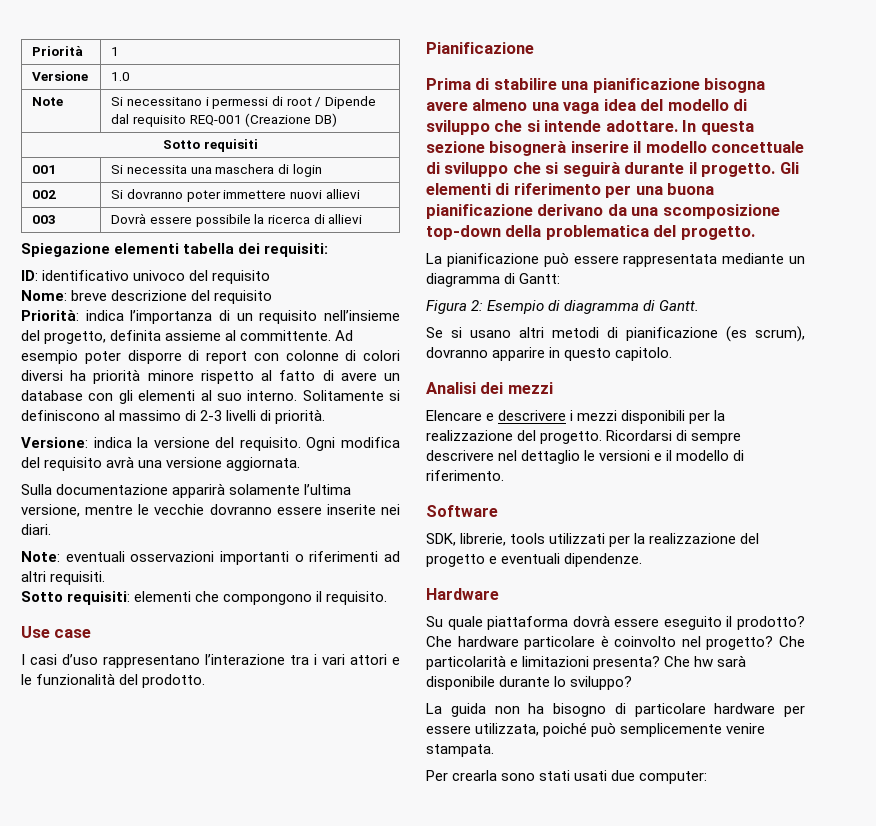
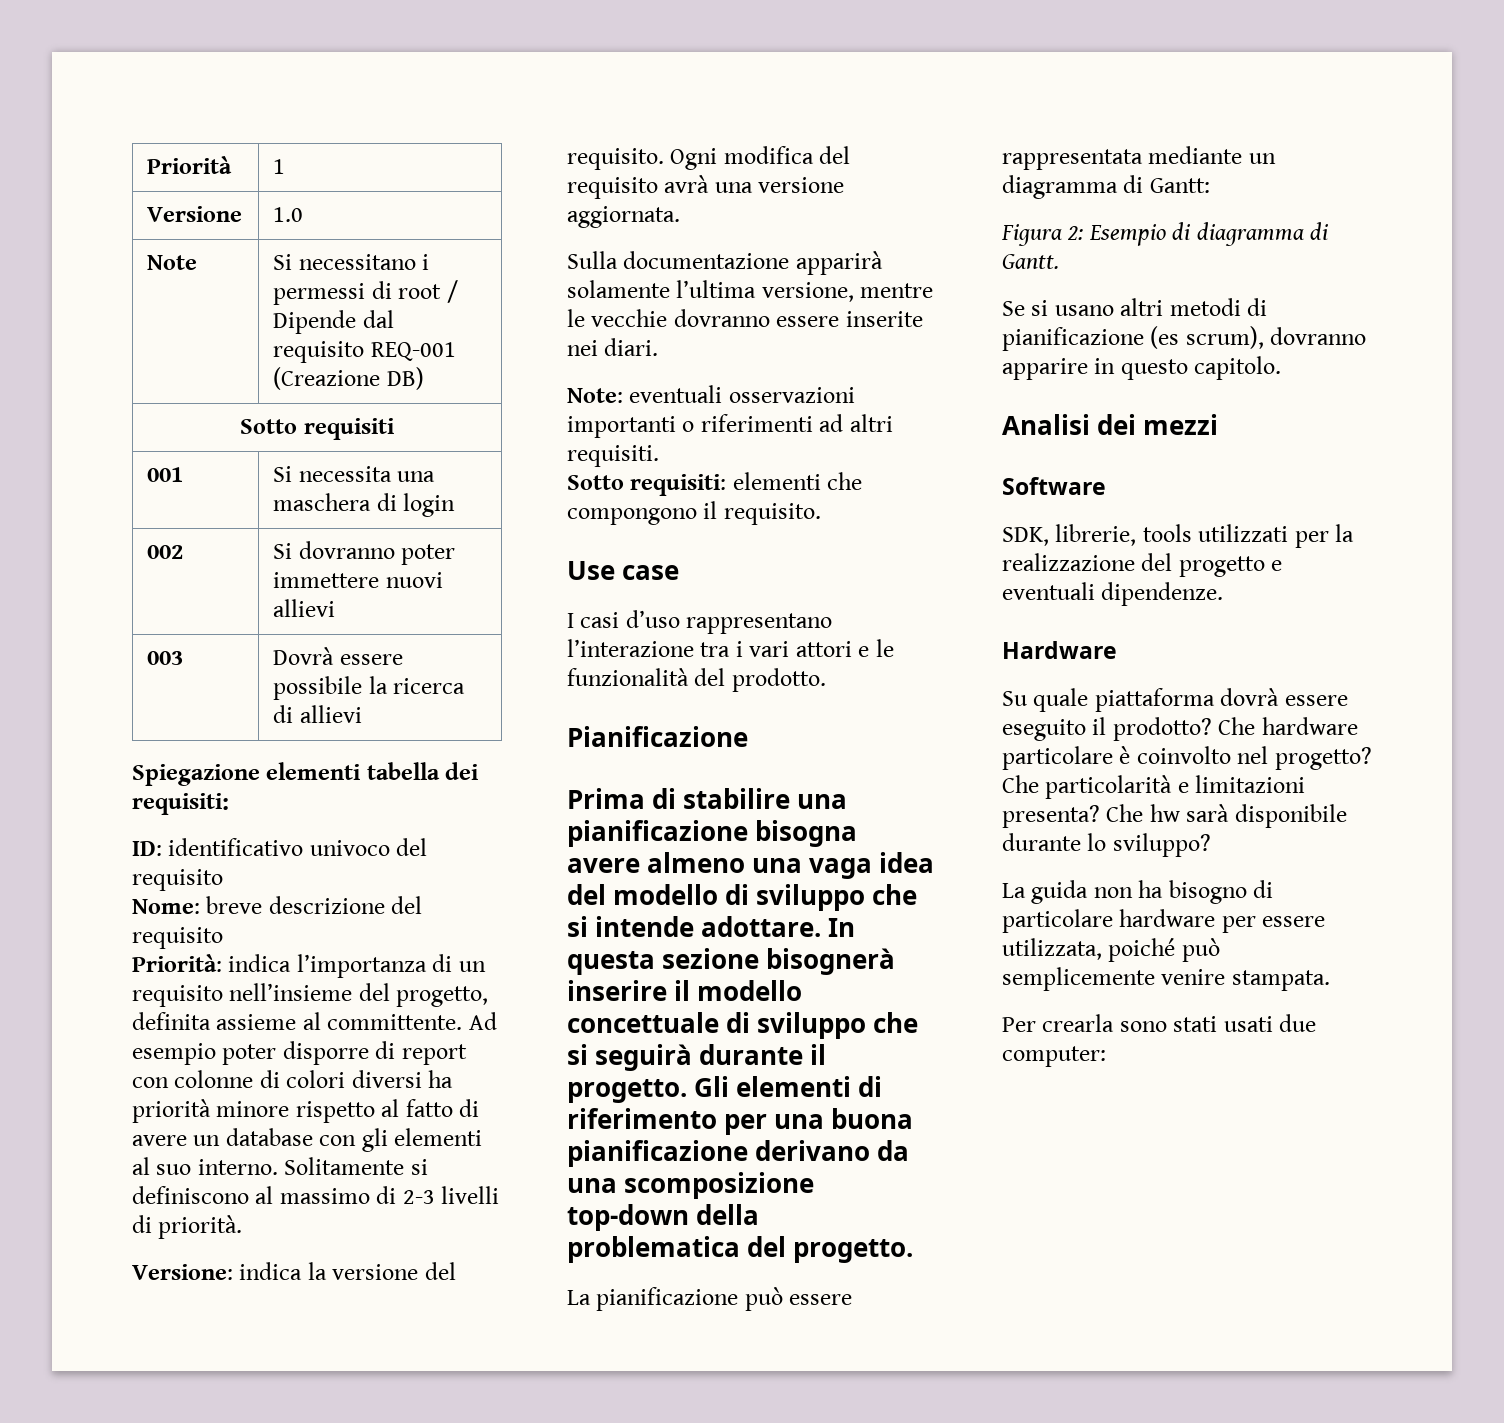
[426,410,726,424] [426,430,742,444] [426,450,745,464] [426,470,504,481] // Elencare e descrivere i mezzi disponibili per la realizzazione del progetto. Ricordarsi di sempre descrivere nel dettaglio le versioni e il modello di riferimento. -> (1219, 424) none

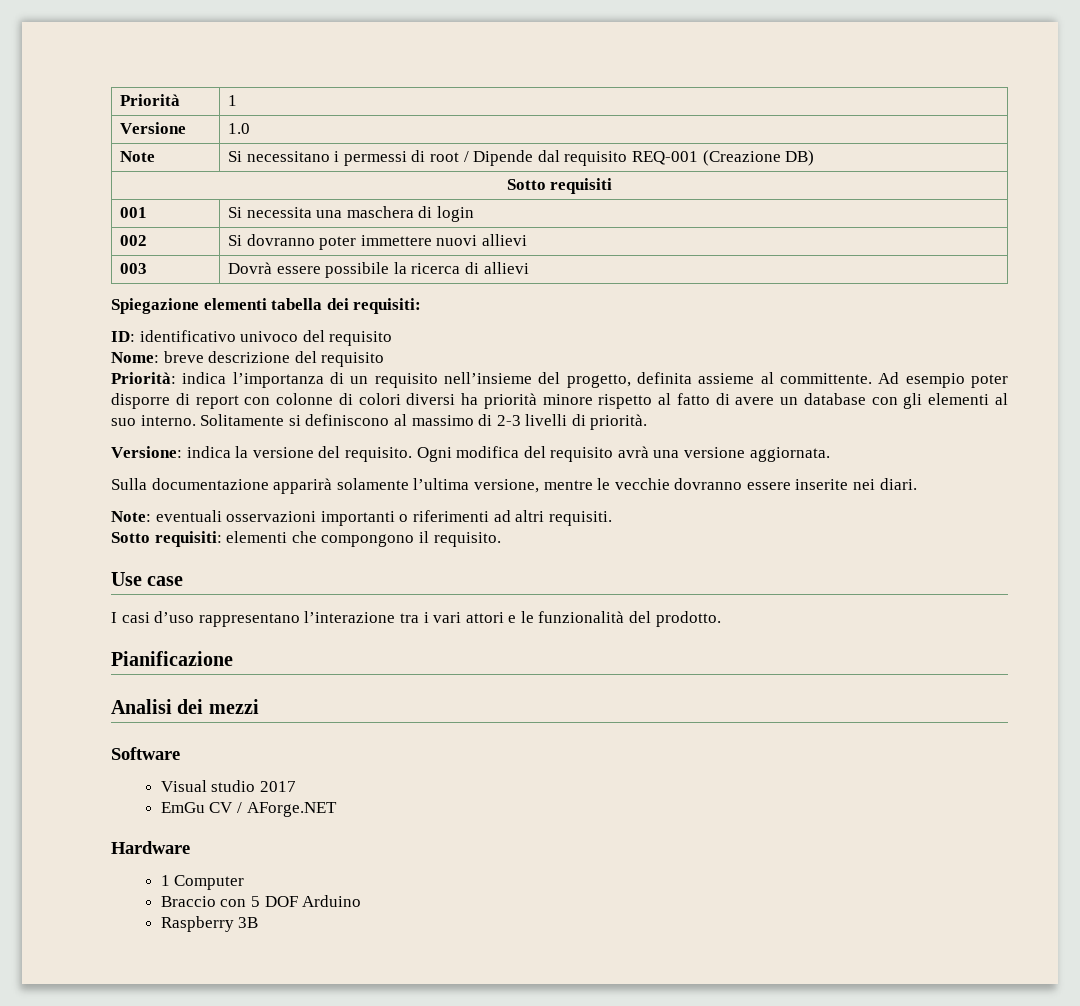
[567,788,848,809] [567,820,858,847] [567,852,935,879] [567,884,918,911] [567,916,856,937] [567,948,896,975] [567,980,803,1001] [567,1012,919,1039] [567,1044,827,1071] [567,1076,883,1103] [567,1108,914,1135] [567,1140,910,1167] [567,1172,815,1199] [567,1204,760,1231] [567,1236,914,1263] [567,1287,853,1311] [1002,146,1276,170] [1002,175,1210,199] [1001,222,1329,246] [1002,254,1059,269] [1002,298,1268,316] [1002,326,1367,351] [1002,356,1282,380] [1002,414,1219,435] [1002,477,1106,495] [1002,524,1355,548] [1002,553,1283,577] [1002,582,1224,606] [1002,641,1117,659] [1002,688,1348,712] [1002,717,1358,741] [1002,746,1372,770] [1002,775,1306,799] [1002,804,1347,828] [1002,833,1211,857] [1002,880,1274,904] [1002,909,1326,933] [1002,938,1220,962] [1002,967,1330,991] [1002,1014,1317,1032] [1002,1046,1106,1067] Prima di stabilire una pianificazione bisogna avere almeno una vaga idea del modello di sviluppo che si intende adottare. In questa sezione bisognerà inserire il modello concettuale di sviluppo che si seguirà durante il progetto. Gli elementi di riferimento per una buona pianificazione derivano da una scomposizione top-down della problematica del progetto. // La pianificazione può essere rappresentata mediante un diagramma di Gantt: // Figura 2: Esempio di diagramma di Gantt. // Se si usano altri metodi di pianificazione (es scrum), dovranno apparire in questo capitolo. // Analisi dei mezzi // Software // SDK, librerie, tools utilizzati per la realizzazione del progetto e eventuali dipendenze. // Hardware // Su quale piattaforma dovrà essere eseguito il prodotto? Che hardware particolare è coinvolto nel progetto? Che particolarità e limitazioni presenta? Che hw sarà disponibile durante lo sviluppo? // La guida non ha bisogno di particolare hardware per essere utilizzata, poiché può semplicemente venire stampata. // Per crearla sono stati usati due computer: -> [111,699,259,714] [111,747,180,760] [160,780,297,792] [160,802,337,817] [111,841,190,854] [160,875,245,890] [160,895,362,907] [160,916,259,932] Analisi dei mezzi // Software // Visual studio 2017 // EmGu CV / AForge.NET // Hardware // 1 Computer // Braccio con 5 DOF Arduino // Raspberry 3B

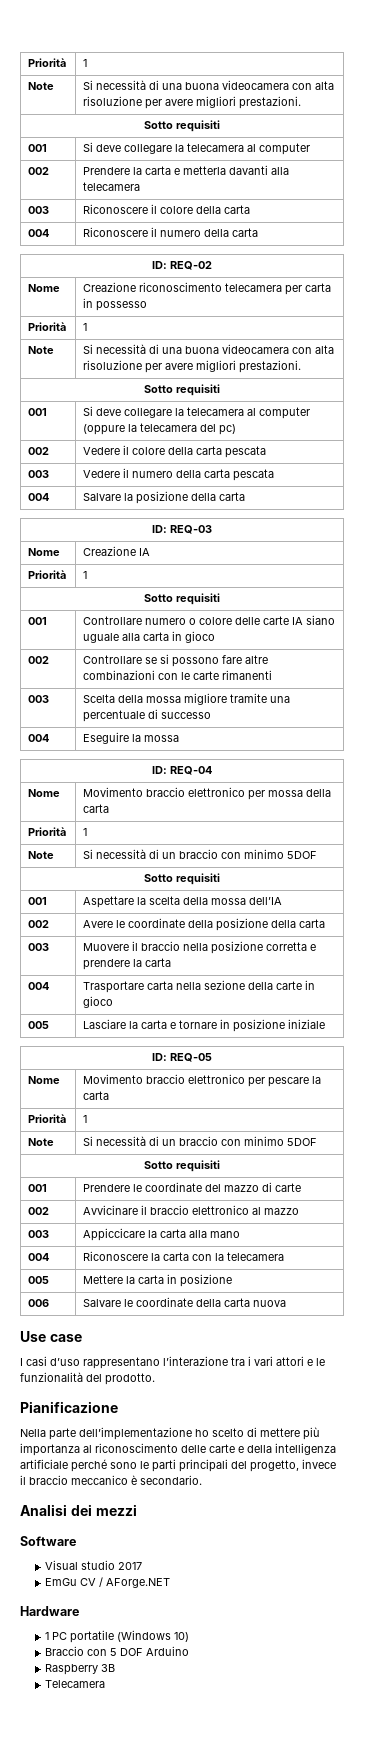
[120,94,181,106] [228,95,238,106] [120,122,187,134] [228,123,251,134] [120,151,156,162] [228,150,815,166] [506,178,613,194] [120,207,148,218] [228,206,475,222] [120,235,148,246] [228,234,528,250] [120,263,148,274] [228,262,529,278] [111,298,422,314] [111,330,393,346] [111,351,385,367] [111,372,1009,388] [111,393,1009,409] [111,414,648,430] [111,446,830,462] [111,478,917,494] [111,510,612,526] [111,531,501,547] Priorità | 1 // Versione | 1.0 // Note | Si necessitano i permessi di root / Dipende dal requisito REQ-001 (Creazione DB) // Sotto requisiti // 001 | Si necessita una maschera di login // 002 | Si dovranno poter immettere nuovi allievi // 003 | Dovrà essere possibile la ricerca di allievi // Spiegazione elementi tabella dei requisiti: // ID: identificativo univoco del requisito // Nome: breve descrizione del requisito // Priorità: indica l’importanza di un requisito nell’insieme del progetto, definita assieme al committente. Ad esempio poter disporre di report con colonne di colori diversi ha priorità minore rispetto al fatto di avere un database con gli elementi al suo interno. Solitamente si definiscono al massimo di 2-3 livelli di priorità. // Versione: indica la versione del requisito. Ogni modifica del requisito avrà una versione aggiornata. // Sulla documentazione apparirà solamente l’ultima versione, mentre le vecchie dovranno essere inserite nei diari. // Note: eventuali osservazioni importanti o riferimenti ad altri requisiti. // Sotto requisiti: elementi che compongono il requisito. -> [28,58,67,67] [83,59,88,67] [28,82,55,90] [83,80,335,90] [83,96,302,109] [144,120,220,132] [28,144,48,152] [83,142,311,155] [28,167,50,175] [83,165,290,175] [83,182,141,191] [28,206,50,214] [83,204,251,214] [28,229,50,237] [83,227,259,237] [152,261,212,270] [28,284,61,292] [83,282,332,295] [83,298,148,311] [28,322,67,331] [83,323,88,331] [28,346,55,354] [83,344,335,354] [83,360,302,373] [144,384,220,396] [28,408,48,416] [83,406,311,419] [83,423,237,435] [28,447,50,455] [83,445,267,458] [28,470,50,478] [83,468,275,481] [28,493,50,501] [83,491,246,504] [152,525,212,534] [28,548,61,556] [83,546,151,556] [28,570,67,579] [83,571,88,579] [144,593,220,605] [28,617,48,625] [83,615,336,625] [83,631,216,643] [28,656,50,664] [83,654,269,667] [83,670,273,680] [28,695,50,703] [83,693,291,705] [83,709,212,722] [28,734,50,742] [83,732,180,744] [152,766,212,775] [28,789,61,797] [83,787,332,800] [83,804,110,813] [28,827,67,836] [83,828,88,836] [28,851,55,859] [83,849,318,859] [144,873,220,885] [28,897,48,905] [83,896,283,908] [28,920,50,928] [83,918,326,931] [28,943,50,951] [83,941,317,954] [83,958,172,970] [28,982,50,990] [83,980,316,993] [83,996,114,1008] [28,1021,50,1029] [83,1019,326,1032] [152,1053,212,1062] [28,1076,61,1084] [83,1074,322,1087] [83,1091,110,1100] [28,1114,67,1123] [83,1115,88,1123] [28,1138,55,1146] [83,1136,318,1146] [144,1160,220,1172] [28,1184,48,1192] [83,1182,302,1192] [28,1207,50,1215] [83,1205,300,1215] [28,1230,50,1238] [83,1228,241,1241] [28,1253,50,1261] [83,1251,285,1261] [28,1276,50,1284] [83,1274,233,1287] [28,1299,50,1307] [83,1297,287,1307] Priorità | 1 // Note | Si necessità di una buona videocamera con alta risoluzione per avere migliori prestazioni. // Sotto requisiti // 001 | Si deve collegare la telecamera al computer // 002 | Prendere la carta e metterla davanti alla telecamera // 003 | Riconoscere il colore della carta // 004 | Riconoscere il numero della carta // ID: REQ-02 // Nome | Creazione riconoscimento telecamera per carta in possesso // Priorità | 1 // Note | Si necessità di una buona videocamera con alta risoluzione per avere migliori prestazioni. // Sotto requisiti // 001 | Si deve collegare la telecamera al computer (oppure la telecamera del pc) // 002 | Vedere il colore della carta pescata // 003 | Vedere il numero della carta pescata // 004 | Salvare la posizione della carta // ID: REQ-03 // Nome | Creazione IA // Priorità | 1 // Sotto requisiti // 001 | Controllare numero o colore delle carte IA siano uguale alla carta in gioco // 002 | Controllare se si possono fare altre combinazioni con le carte rimanenti // 003 | Scelta della mossa migliore tramite una percentuale di successo // 004 | Eseguire la mossa // ID: REQ-04 // Nome | Movimento braccio elettronico per mossa della carta // Priorità | 1 // Note | Si necessità di un braccio con minimo 5DOF // Sotto requisiti // 001 | Aspettare la scelta della mossa dell’IA // 002 | Avere le coordinate della posizione della carta // 003 | Muovere il braccio nella posizione corretta e prendere la carta // 004 | Trasportare carta nella sezione della carte in gioco // 005 | Lasciare la carta e tornare in posizione iniziale // ID: REQ-05 // Nome | Movimento braccio elettronico per pescare la carta // Priorità | 1 // Note | Si necessità di un braccio con minimo 5DOF // Sotto requisiti // 001 | Prendere le coordinate del mazzo di carte // 002 | Avvicinare il braccio elettronico al mazzo // 003 | Appiccicare la carta alla mano // 004 | Riconoscere la carta con la telecamera // 005 | Mettere la carta in posizione // 006 | Salvare le coordinate della carta nuova
(233, 658) none -> [20,1427,320,1440] [20,1443,336,1456] [20,1459,336,1472] [20,1475,202,1485] // Nella parte dell’implementazione ho scelto di mettere più importanza al riconoscimento delle carte e della intelligenza artificiale perché sono le parti principali del progetto, invece il braccio meccanico è secondario.
[174,875,245,890] Computer -> [52,1630,190,1643] PC portatile (Windows 10)
(259, 922) none -> [45,1680,106,1688] // Telecamera

